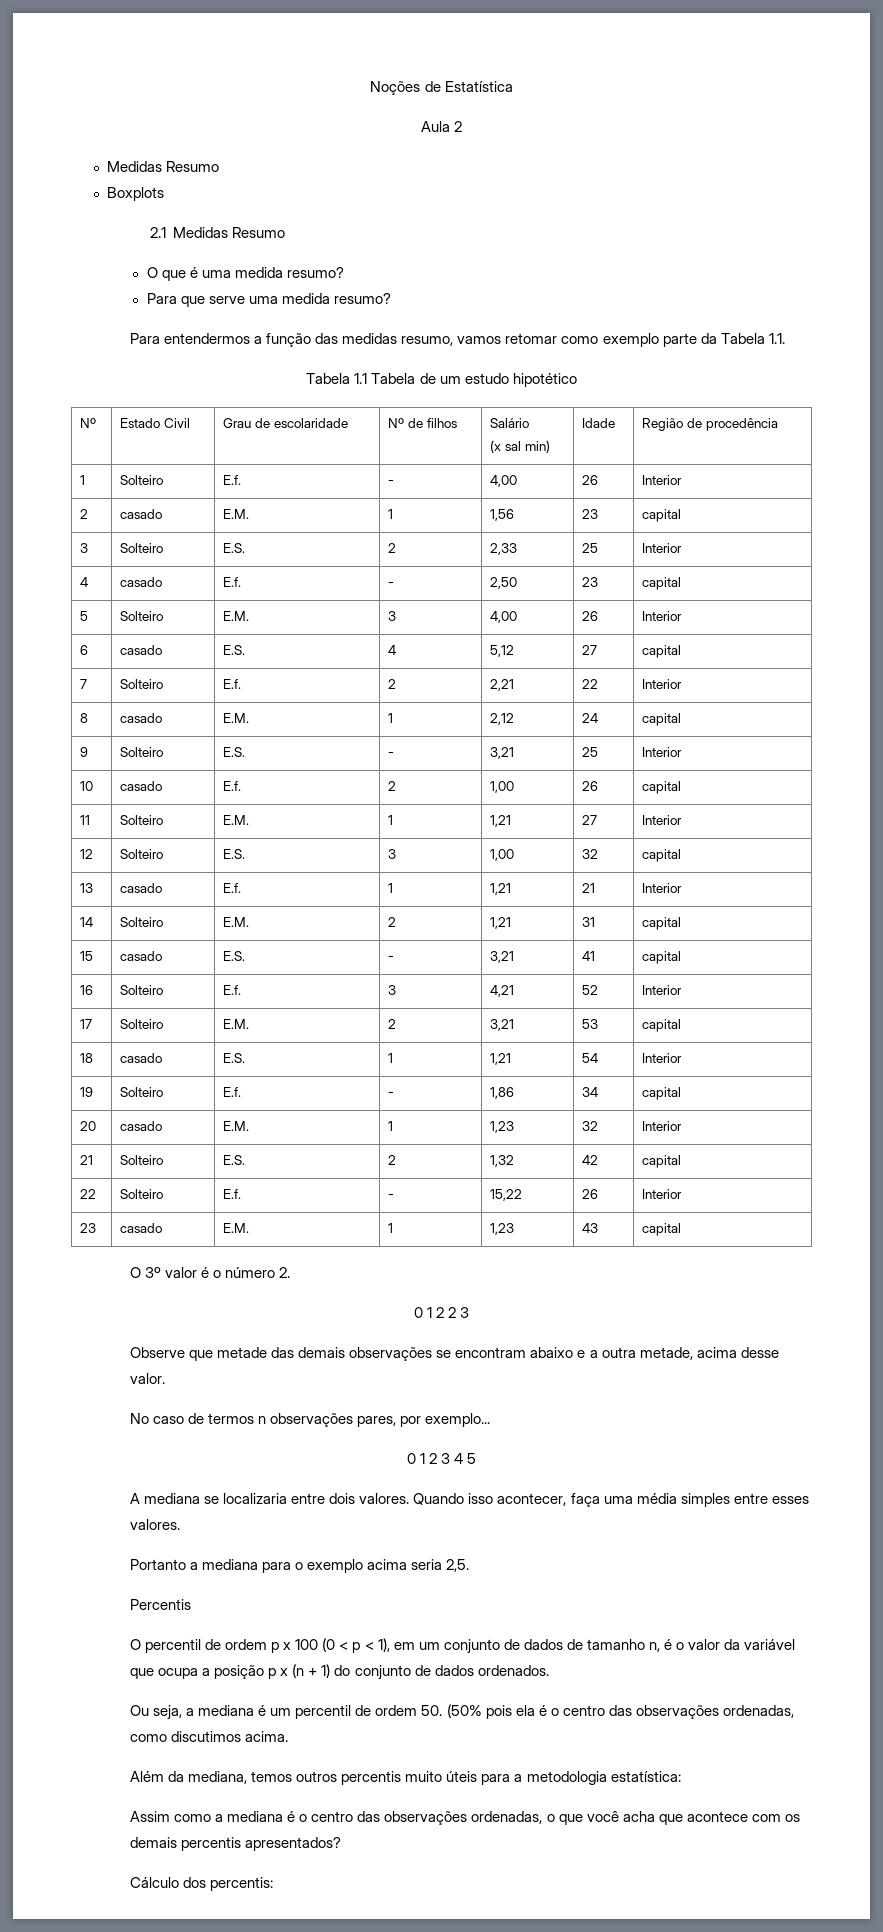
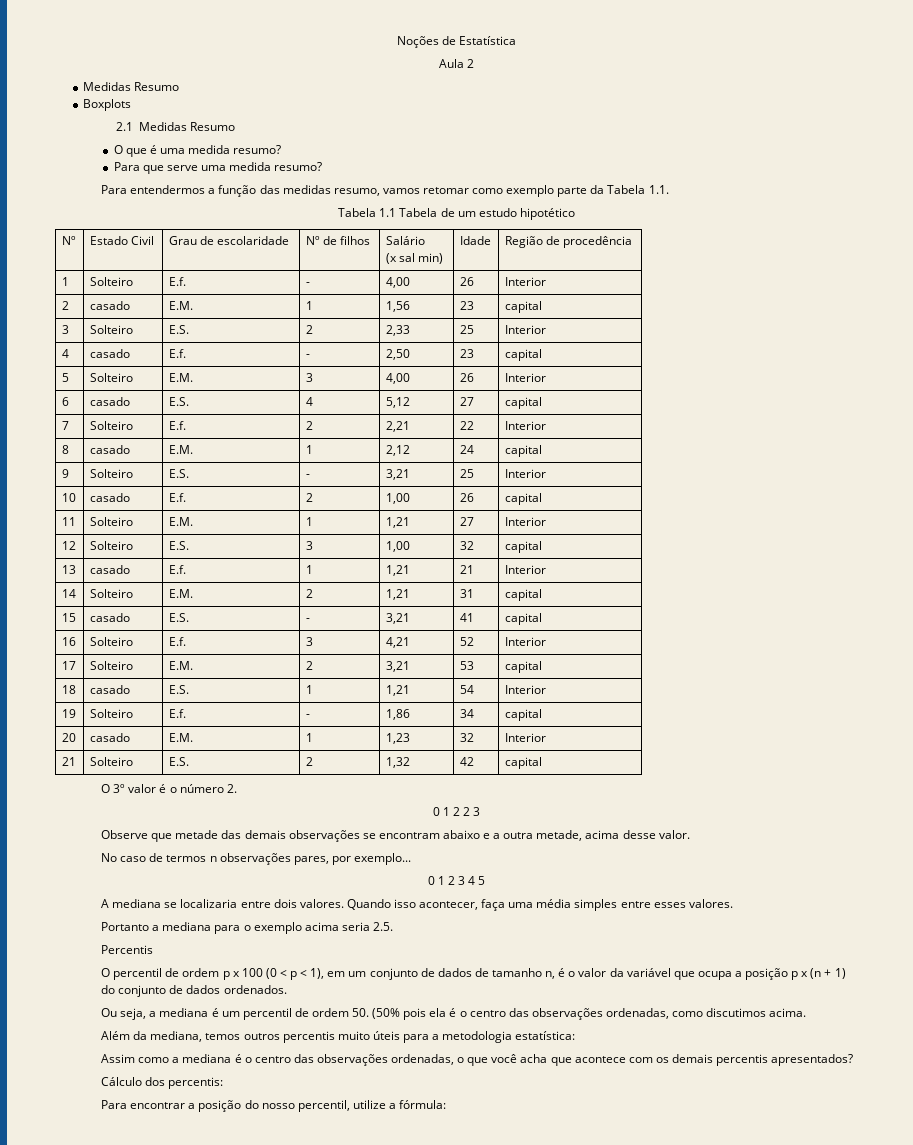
[80,1189,97,1199] [120,1189,164,1199] [223,1189,242,1199] [388,1194,395,1199] [490,1189,523,1201] [582,1189,599,1199] [642,1189,683,1199] [80,1223,97,1233] [120,1223,163,1233] [223,1223,250,1233] [388,1223,394,1233] [490,1223,515,1235] [582,1223,599,1233] [642,1223,682,1236] // 22 | Solteiro | E.f. | - | 15,22 | 26 | Interior // 23 | casado | E.M. | 1 | 1,23 | 43 | capital -> (542, 763) none
[446,1559,470,1572] 2,5. -> [372,922,393,931] 2.5.
(274, 1884) none -> [101,1100,447,1112] // Para encontrar a posição do nosso percentil, utilize a fórmula:

